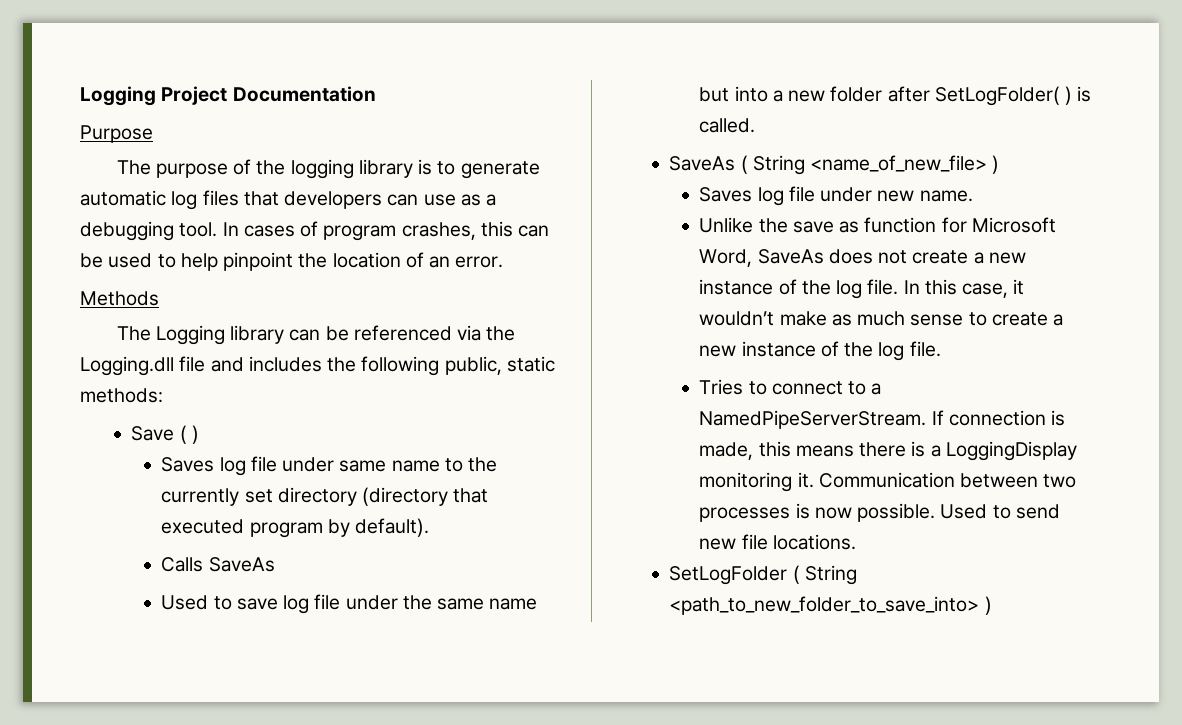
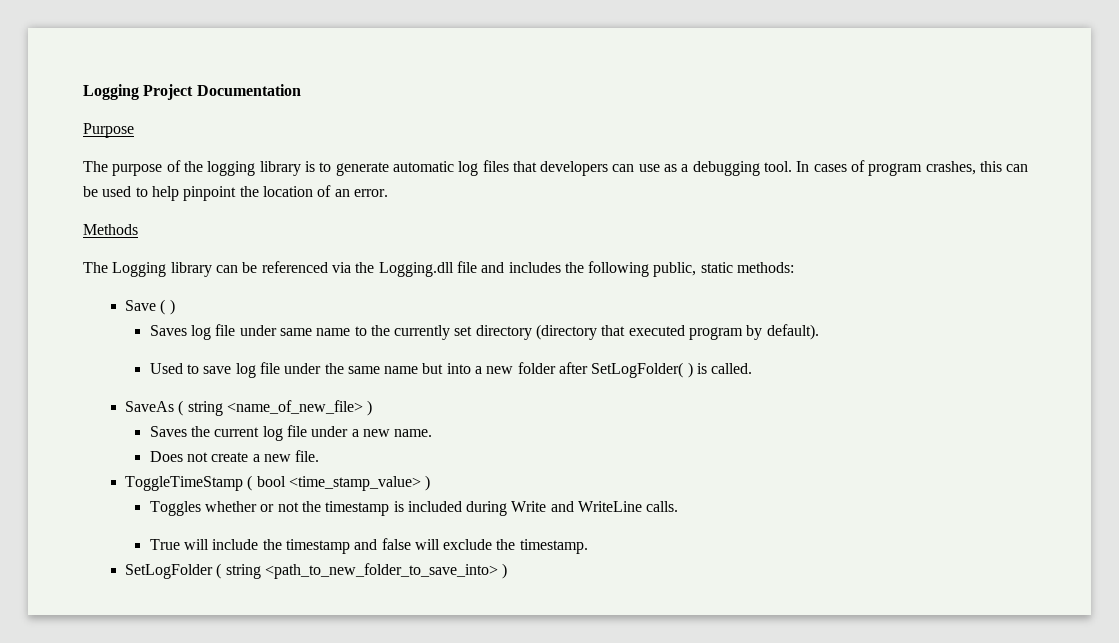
[161,557,275,572] // Calls SaveAs -> (819, 332) none
[752,155,805,175] String -> [187,401,223,416] string
[757,186,873,206] log file under -> [190,425,359,441] the current log file under a
[699,217,1056,233] [699,249,1026,267] [699,279,1025,299] [699,311,1064,326] [699,341,941,361] [699,379,882,395] [699,410,1066,429] [699,441,1077,461] [699,472,1077,492] [699,503,1060,522] [699,534,856,550] Unlike the save as function for Microsoft Word, SaveAs does not create a new instance of the log file. In this case, it wouldn’t make as much sense to create a new instance of the log file. // Tries to connect to a NamedPipeServerStream. If connection is made, this means there is a LoggingDisplay monitoring it. Communication between two processes is now possible. Used to send new file locations. -> [149,450,320,462] [125,475,431,491] [149,501,679,516] [149,538,588,554] Does not create a new file. // ToggleTimeStamp ( bool <time_stamp_value> ) // Toggles whether or not the timestamp is included during Write and WriteLine calls. // True will include the timestamp and false will exclude the timestamp.
[804,565,857,585] String -> [225,564,261,579] string

